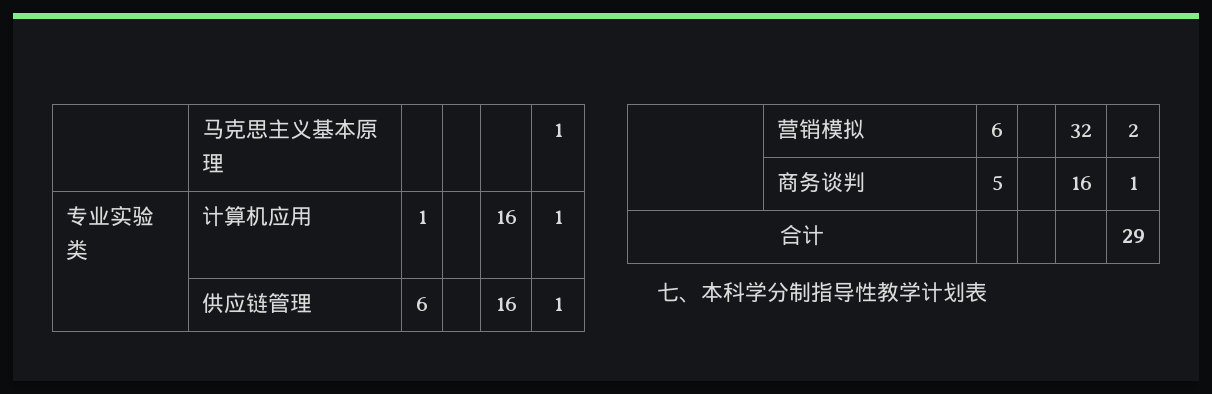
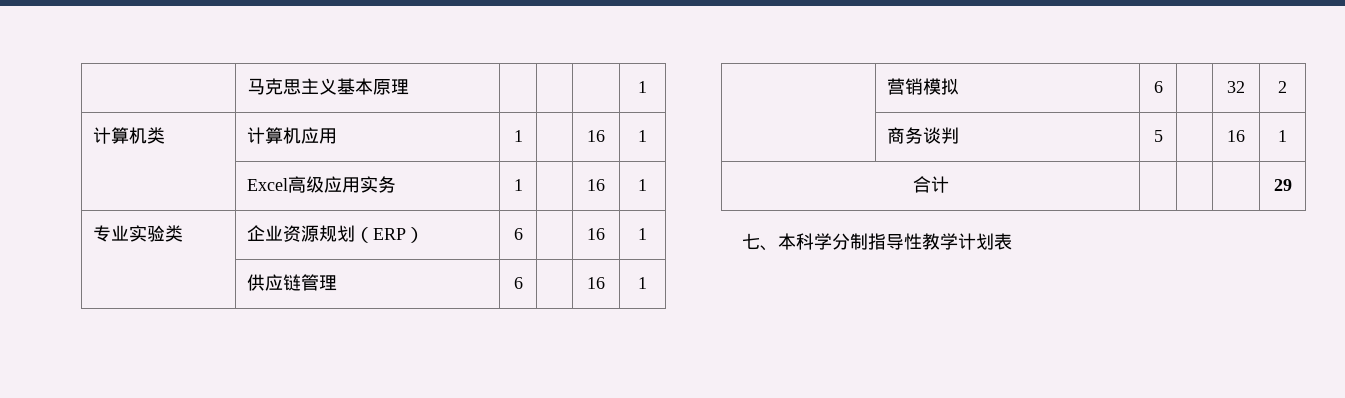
[66,206,155,226] 专业实验 -> [92,127,147,144] 计算机
(563, 217) none -> [246,176,396,193] [513,179,523,191] [587,179,605,191] [638,179,647,191] [92,225,183,242] [246,225,424,243] [513,228,523,240] [587,228,605,240] [638,228,647,240] // | Excel高级应用实务 | 1 | | 16 | 1 // 专业实验类 | 企业资源规划（ERP） | 6 | | 16 | 1

